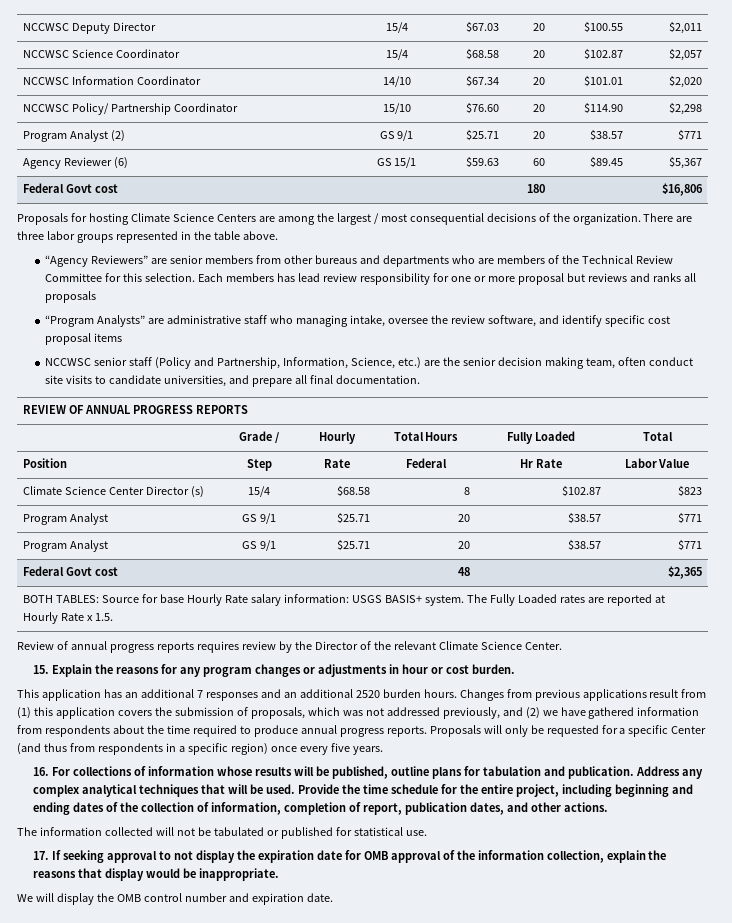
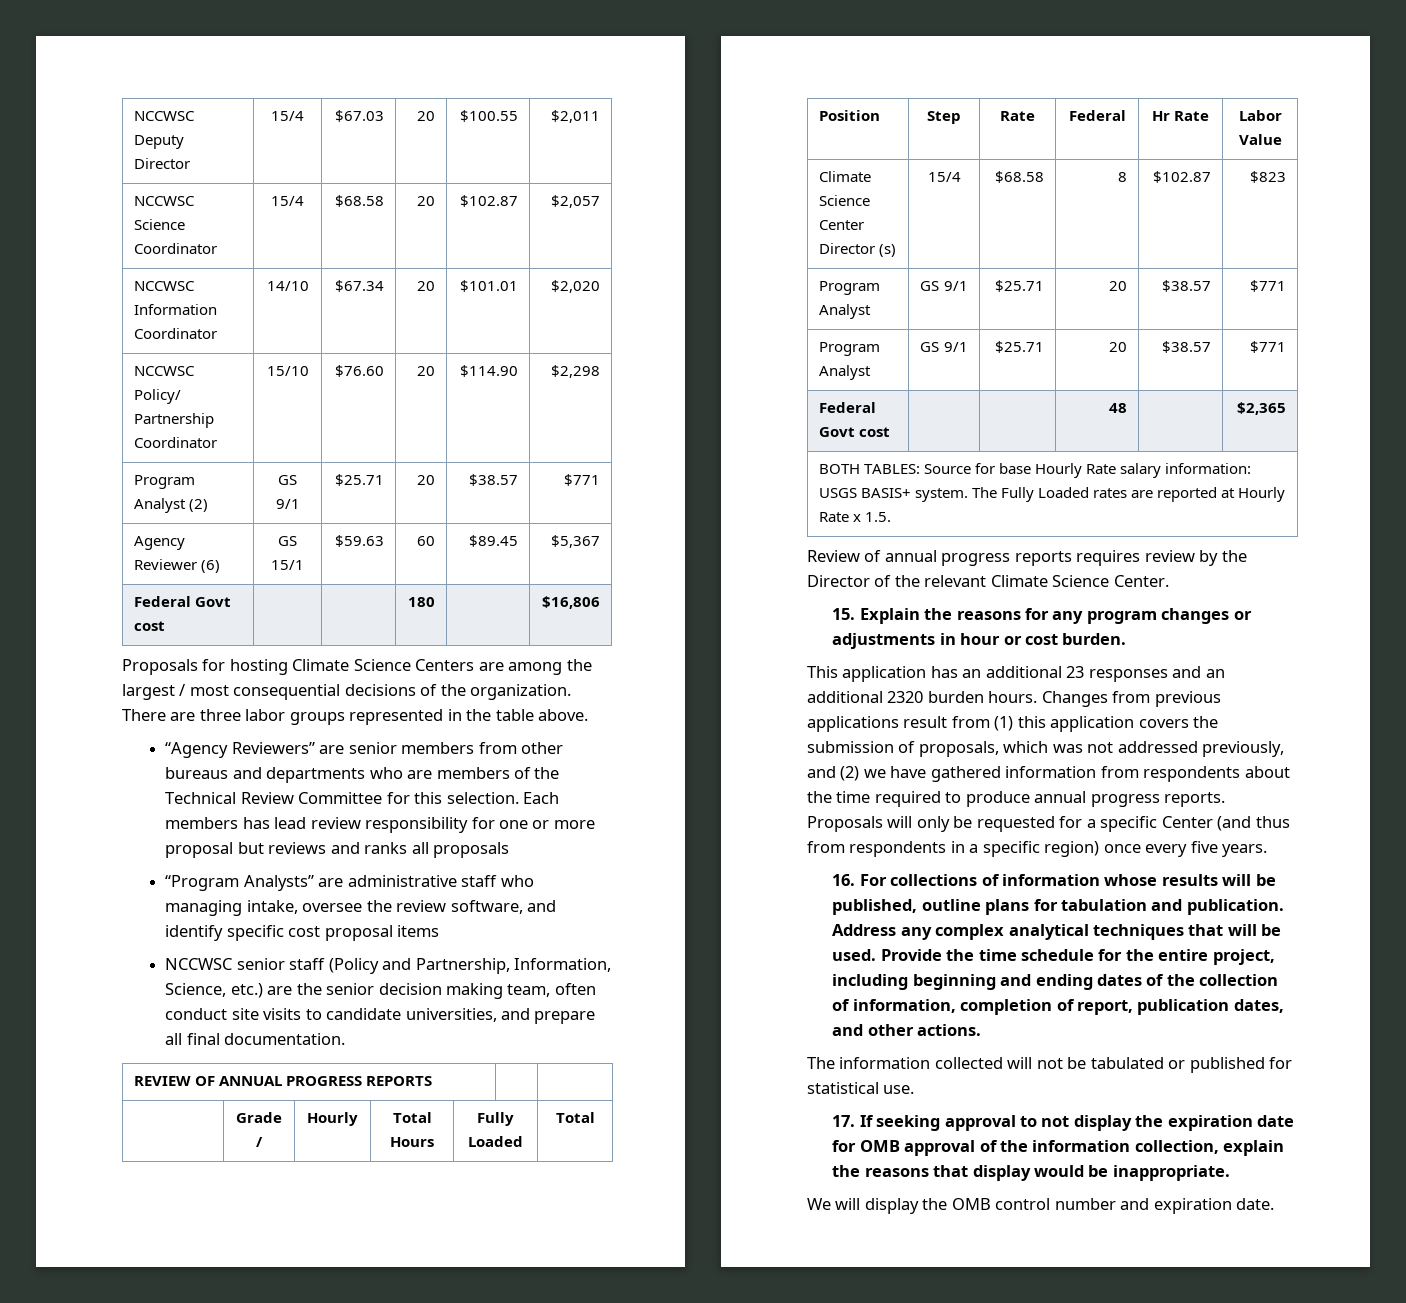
[196,690,203,698] 7 -> [1066,666,1085,678] 23
[355,690,380,698] 2520 -> [887,691,924,703] 2320

